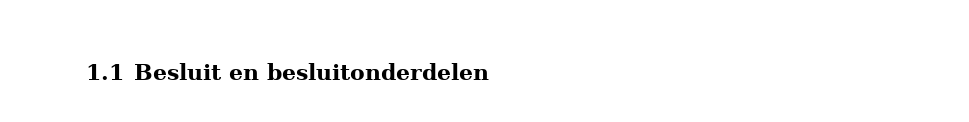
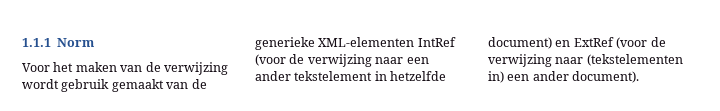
[86,63,489,80] 1.1 Besluit en besluitonderdelen -> [22,38,95,47] [22,62,228,75] [22,79,207,92] [255,37,456,50] [255,54,429,67] [255,71,447,81] [488,37,666,49] [488,54,683,67] [488,71,640,83] 1.1.1 Norm // Voor het maken van de verwijzing wordt gebruik gemaakt van de generieke XML-elementen IntRef (voor de verwijzing naar een ander tekstelement in hetzelfde document) en ExtRef (voor de verwijzing naar (tekstelementen in) een ander document).

